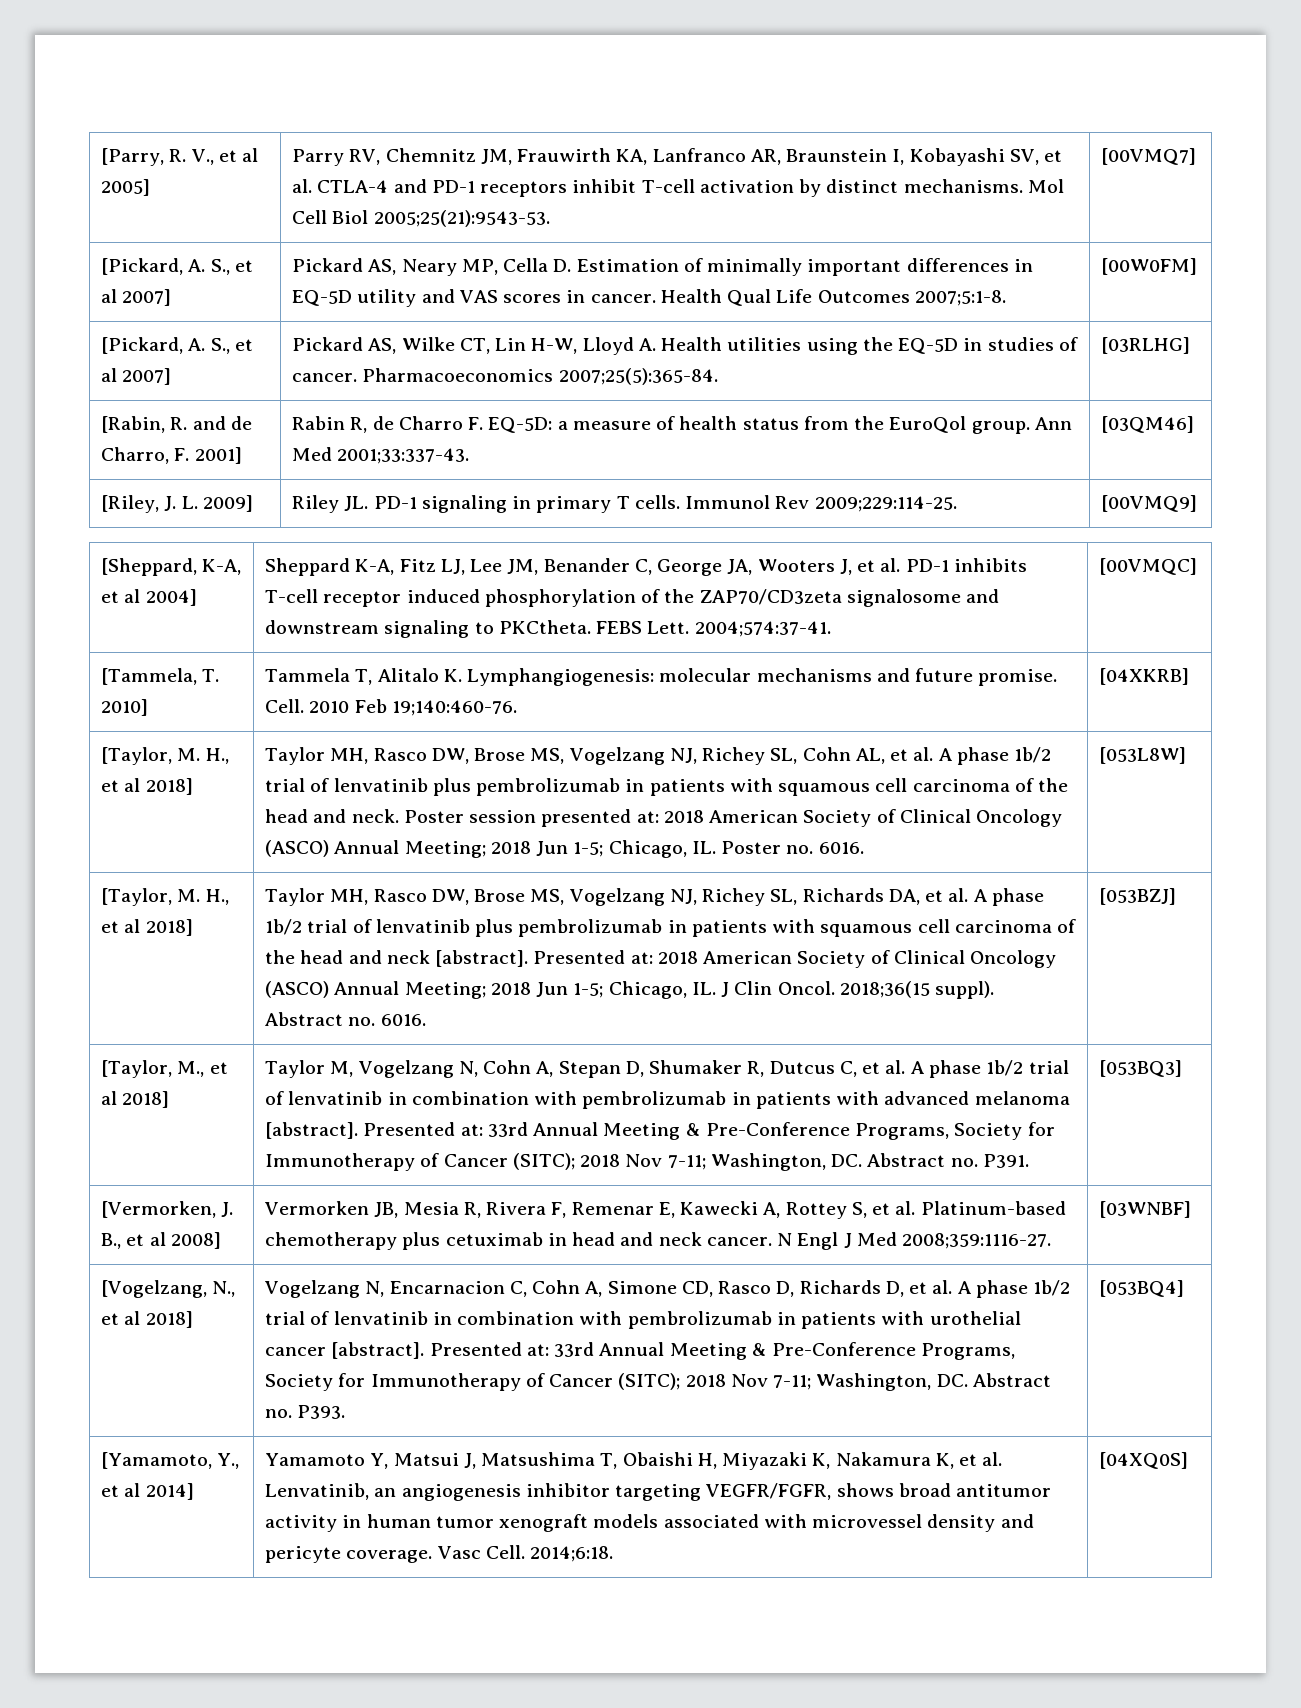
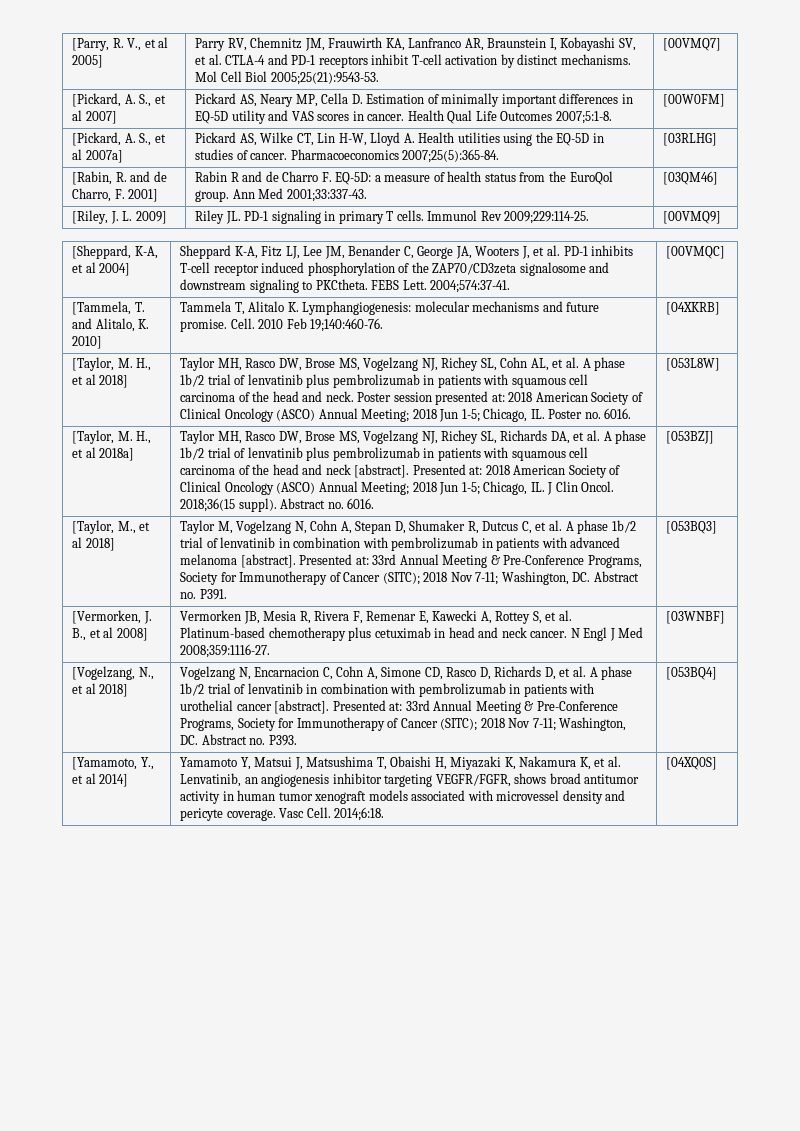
[122,368,172,385] 2007] -> [85,150,123,163] 2007a]
[350,417,368,433] R, -> [230,171,263,182] R and
(220, 675) none -> [72,318,150,332] and Alitalo, K.
[145,919,193,936] 2018] -> [99,448,135,461] 2018a]

